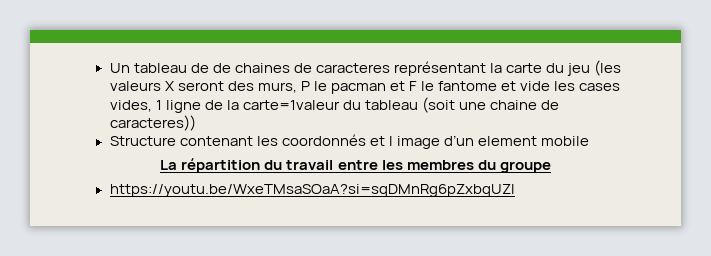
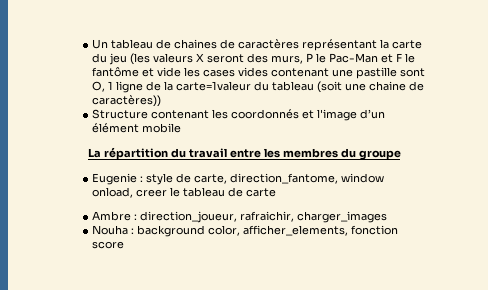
[212,63,231,73] de -> (172, 44) none
[315,63,390,73] caracteres -> [238,39,300,49] caractères
[330,83,386,94] pacman -> [329,53,379,63] Pac-Man
[438,81,498,91] fantome -> [92,67,140,77] fantôme
[109,100,152,112] vides, -> [238,67,426,79] [92,81,106,92] vides contenant une pastille sont O,
[109,115,196,131] caracteres)) -> [92,95,162,107] caractères))
[388,135,538,149] l image d’un element -> [317,109,386,121] [92,123,140,133] l'image d’un élément
[109,184,515,197] https://youtu.be/WxeTMsaSOaA?si=sqDMnRg6pZxbqUZl -> [92,173,385,185] [92,187,277,198] [92,211,388,223] [92,225,399,237] [92,241,125,249] Eugenie : style de carte, direction_fantome, window onload, creer le tableau de carte // Ambre : direction_joueur, rafraichir, charger_images // Nouha : background color, afficher_elements, fonction score

